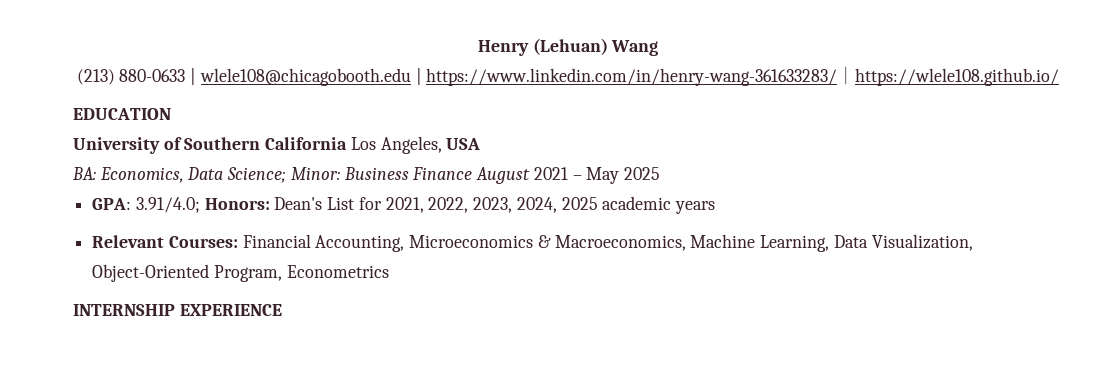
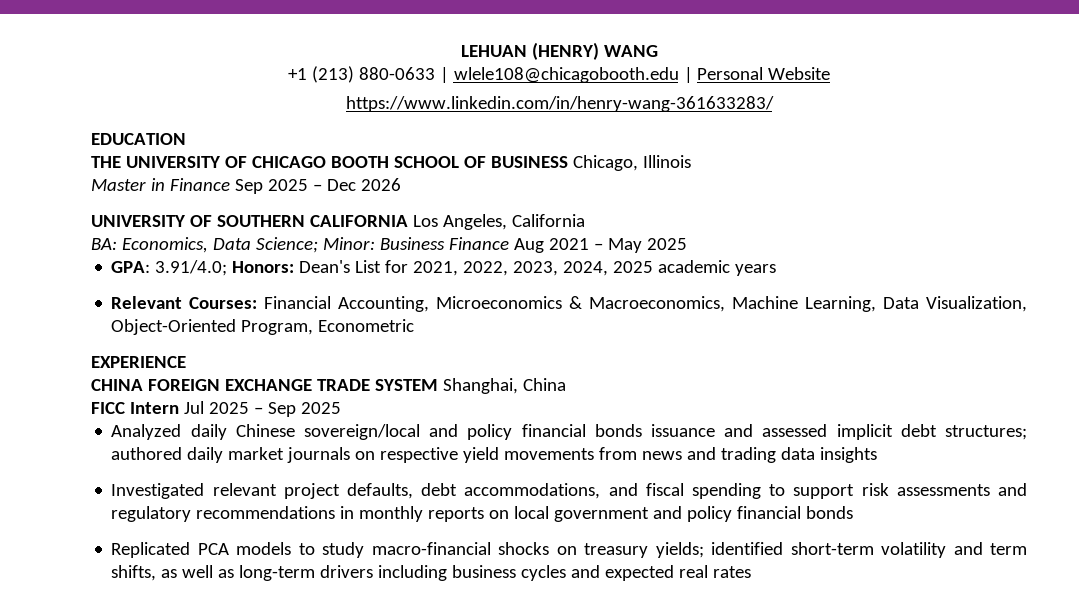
[477,38,659,56] Henry (Lehuan) Wang // -> [460,42,658,60] [287,68,307,80] LEHUAN (HENRY) WANG // +1
(422, 76) none -> [697,67,831,80] Personal Website //
[837,66,1060,86] ｜https://wlele108.github.io/ -> (774, 104) none
[73,137,348,154] University of Southern California -> [91,155,691,171] [91,178,401,194] [91,215,408,227] THE UNIVERSITY OF CHICAGO BOOTH SCHOOL OF BUSINESS Chicago, Illinois // Master in Finance Sep 2025 – Dec 2026 // UNIVERSITY OF SOUTHERN CALIFORNIA
[446,138,481,150] USA -> [511,214,585,227] California
[476,167,531,184] August -> [513,238,544,253] Aug
[286,265,389,278] [73,304,175,316] Econometrics // INTERNSHIP -> [318,319,415,332] Econometric //
(282, 310) none -> [91,378,566,394] [91,401,341,417] [111,424,1027,440] [111,447,878,463] [111,483,1027,499] [111,506,854,522] [111,542,1028,558] [111,565,752,581] // CHINA FOREIGN EXCHANGE TRADE SYSTEM Shanghai, China // FICC Intern Jul 2025 – Sep 2025 // Analyzed daily Chinese sovereign/local and policy financial bonds issuance and assessed implicit debt structures; authored daily market journals on respective yield movements from news and trading data insights // Investigated relevant project defaults, debt accommodations, and fiscal spending to support risk assessments and regulatory recommendations in monthly reports on local government and policy financial bonds // Replicated PCA models to study macro-financial shocks on treasury yields; identified short-term volatility and term shifts, as well as long-term drivers including business cycles and expected real rates

